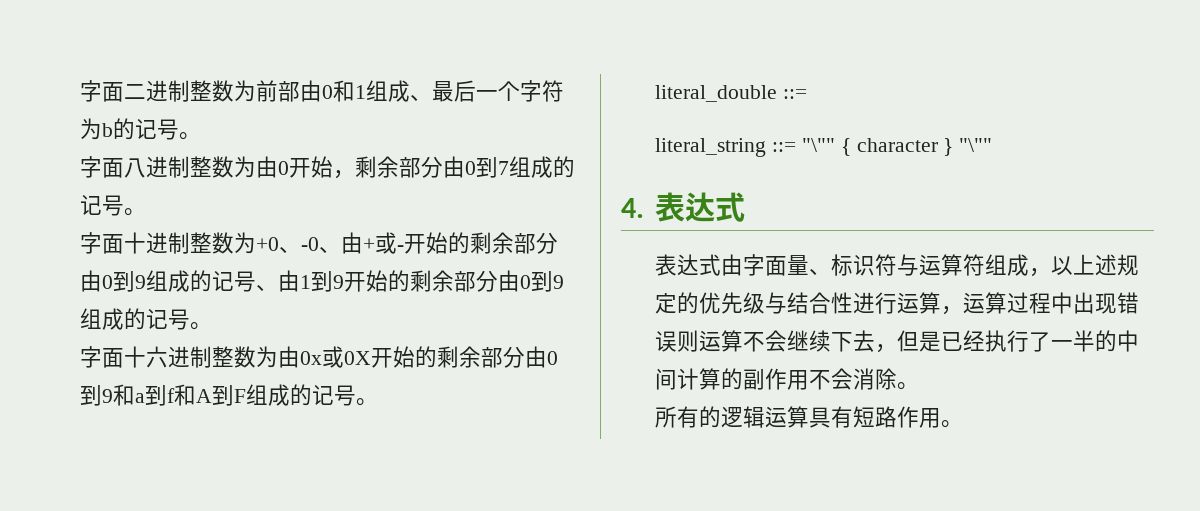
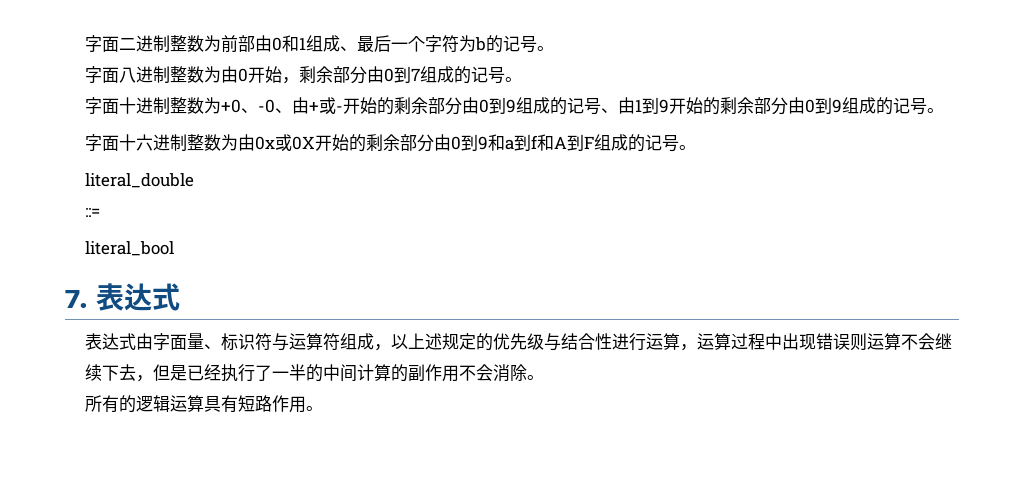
(778, 93) none -> (195, 180) //
[655,138,993,157] [621,198,644,218] literal_string ::= "\"" { character } "\"" // 4. -> [85,241,175,256] [65,290,87,308] literal_bool // 7.

